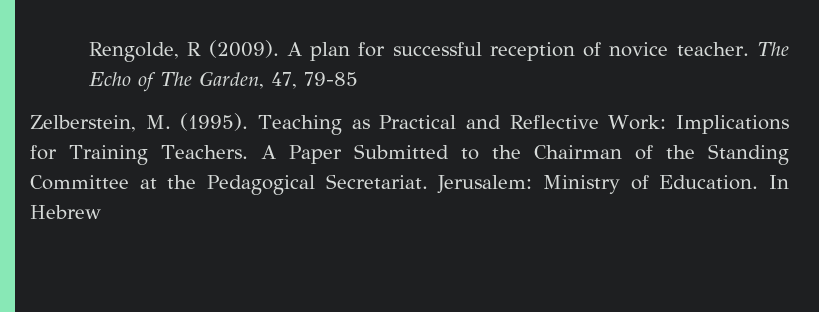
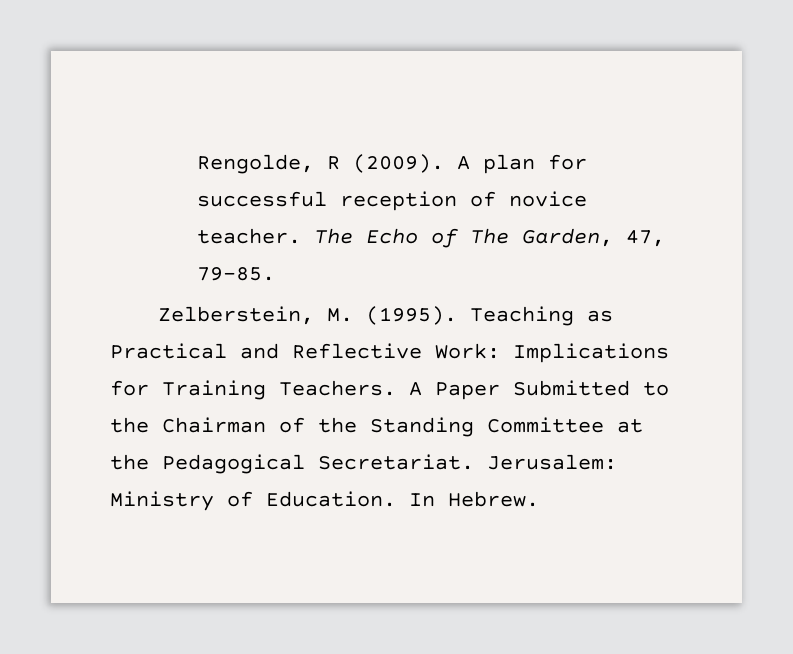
[304,72,359,86] 79-85 -> [197,267,276,281] 79-85.
[30,205,101,219] Hebrew -> [448,491,539,507] Hebrew.

